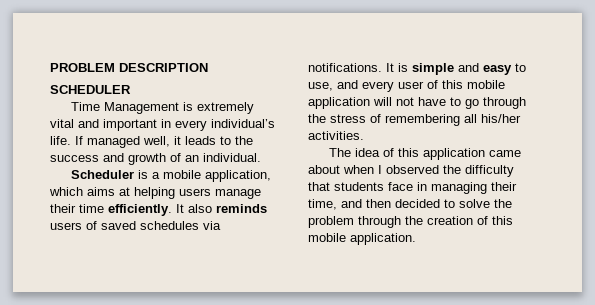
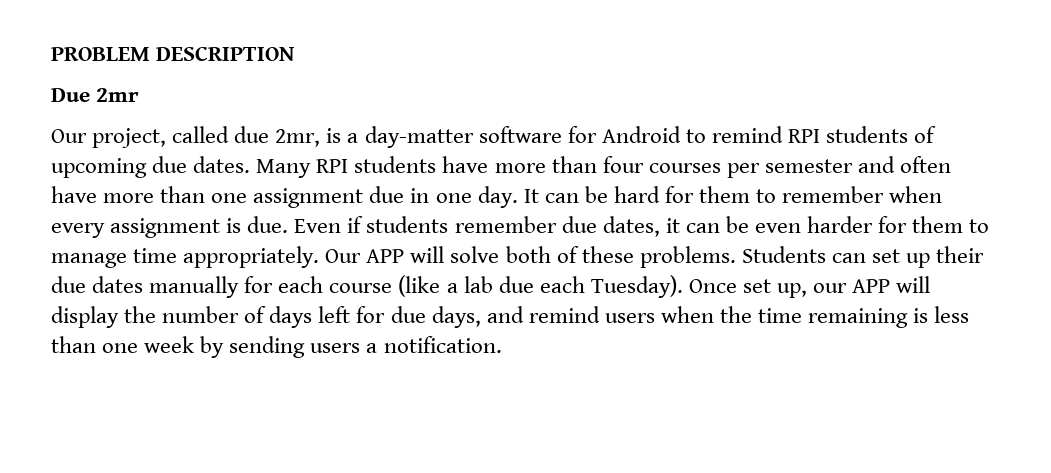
[50,85,131,94] [70,102,254,114] [50,119,275,131] [50,136,253,148] [50,153,261,165] [70,170,271,182] [49,187,261,199] [50,204,267,216] [50,221,221,230] [308,63,526,75] [308,80,505,92] [308,97,526,109] [308,114,521,126] [308,131,364,140] [328,148,521,160] [308,165,514,177] [308,182,517,194] [308,199,512,210] [308,216,513,228] [308,233,416,245] SCHEDULER // Time Management is extremely vital and important in every individual’s life. If managed well, it leads to the success and growth of an individual. // Scheduler is a mobile application, which aims at helping users manage their time efficiently. It also reminds users of saved schedules via notifications. It is simple and easy to use, and every user of this mobile application will not have to go through the stress of remembering all his/her activities. // The idea of this application came about when I observed the difficulty that students face in managing their time, and then decided to solve the problem through the creation of this mobile application. -> [51,88,140,102] [51,126,937,148] [51,156,952,178] [51,186,943,208] [51,216,990,238] [51,246,985,268] [51,275,931,298] [51,306,970,328] [51,336,502,358] Due 2mr // Our project, called due 2mr, is a day-matter software for Android to remind RPI students of upcoming due dates. Many RPI students have more than four courses per semester and often have more than one assignment due in one day. It can be hard for them to remember when every assignment is due. Even if students remember due dates, it can be even harder for them to manage time appropriately. Our APP will solve both of these problems. Students can set up their due dates manually for each course (like a lab due each Tuesday). Once set up, our APP will display the number of days left for due days, and remind users when the time remaining is less than one week by sending users a notification.

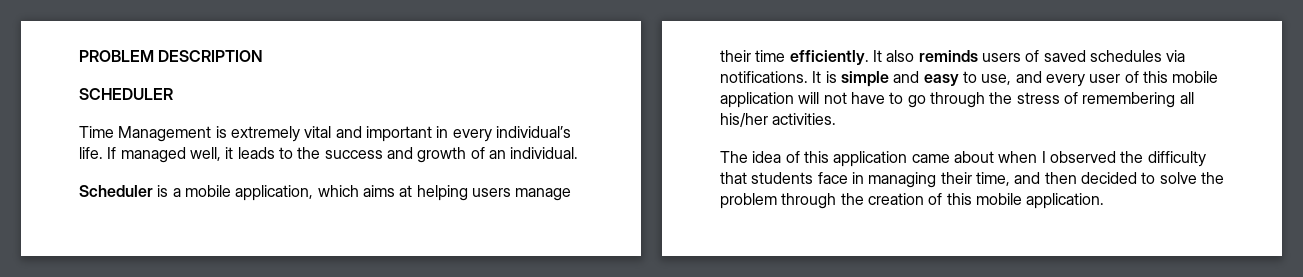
[51,88,140,102] [51,126,937,148] [51,156,952,178] [51,186,943,208] [51,216,990,238] [51,246,985,268] [51,275,931,298] [51,306,970,328] [51,336,502,358] Due 2mr // Our project, called due 2mr, is a day-matter software for Android to remind RPI students of upcoming due dates. Many RPI students have more than four courses per semester and often have more than one assignment due in one day. It can be hard for them to remember when every assignment is due. Even if students remember due dates, it can be even harder for them to manage time appropriately. Our APP will solve both of these problems. Students can set up their due dates manually for each course (like a lab due each Tuesday). Once set up, our APP will display the number of days left for due days, and remind users when the time remaining is less than one week by sending users a notification. -> [79,88,173,100] [79,126,571,142] [79,147,579,163] [79,185,572,201] [720,50,1186,65] [720,71,1219,87] [720,92,1194,108] [720,113,837,127] [720,151,1206,167] [720,172,1224,188] [720,193,1105,209] SCHEDULER // Time Management is extremely vital and important in every individual’s life. If managed well, it leads to the success and growth of an individual. // Scheduler is a mobile application, which aims at helping users manage their time efficiently. It also reminds users of saved schedules via notifications. It is simple and easy to use, and every user of this mobile application will not have to go through the stress of remembering all his/her activities. // The idea of this application came about when I observed the difficulty that students face in managing their time, and then decided to solve the problem through the creation of this mobile application.

